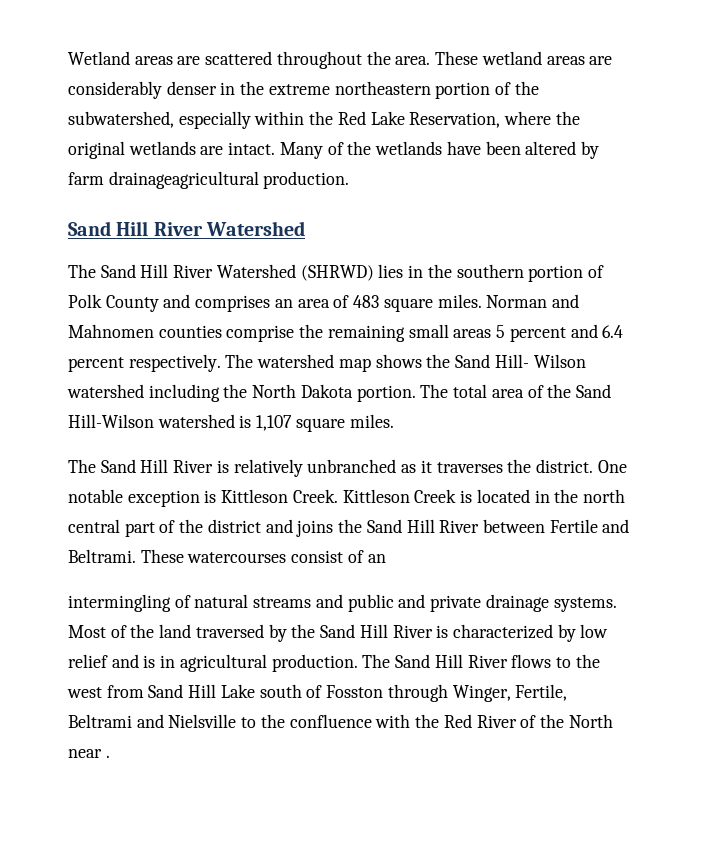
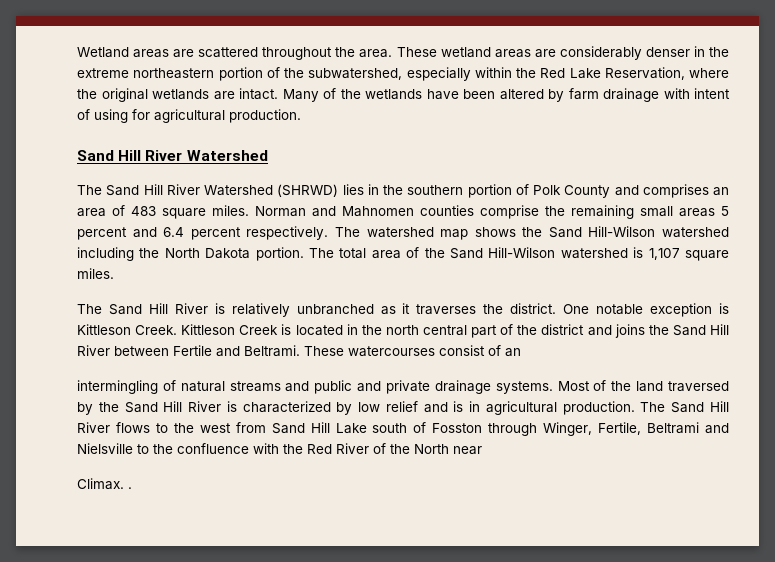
[108,171,259,189] drainageagricultural -> [603,88,730,102] [77,109,225,123] drainage with intent of using for agricultural
[494,354,586,368] Hill- Wilson -> [588,226,656,237] Hill-Wilson
(102, 753) none -> [77,478,124,490] // Climax.

